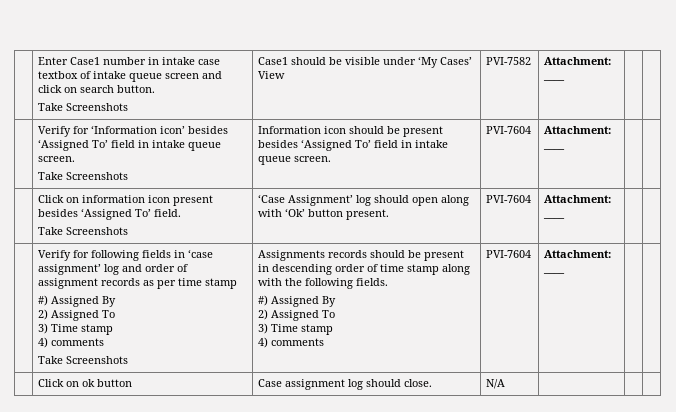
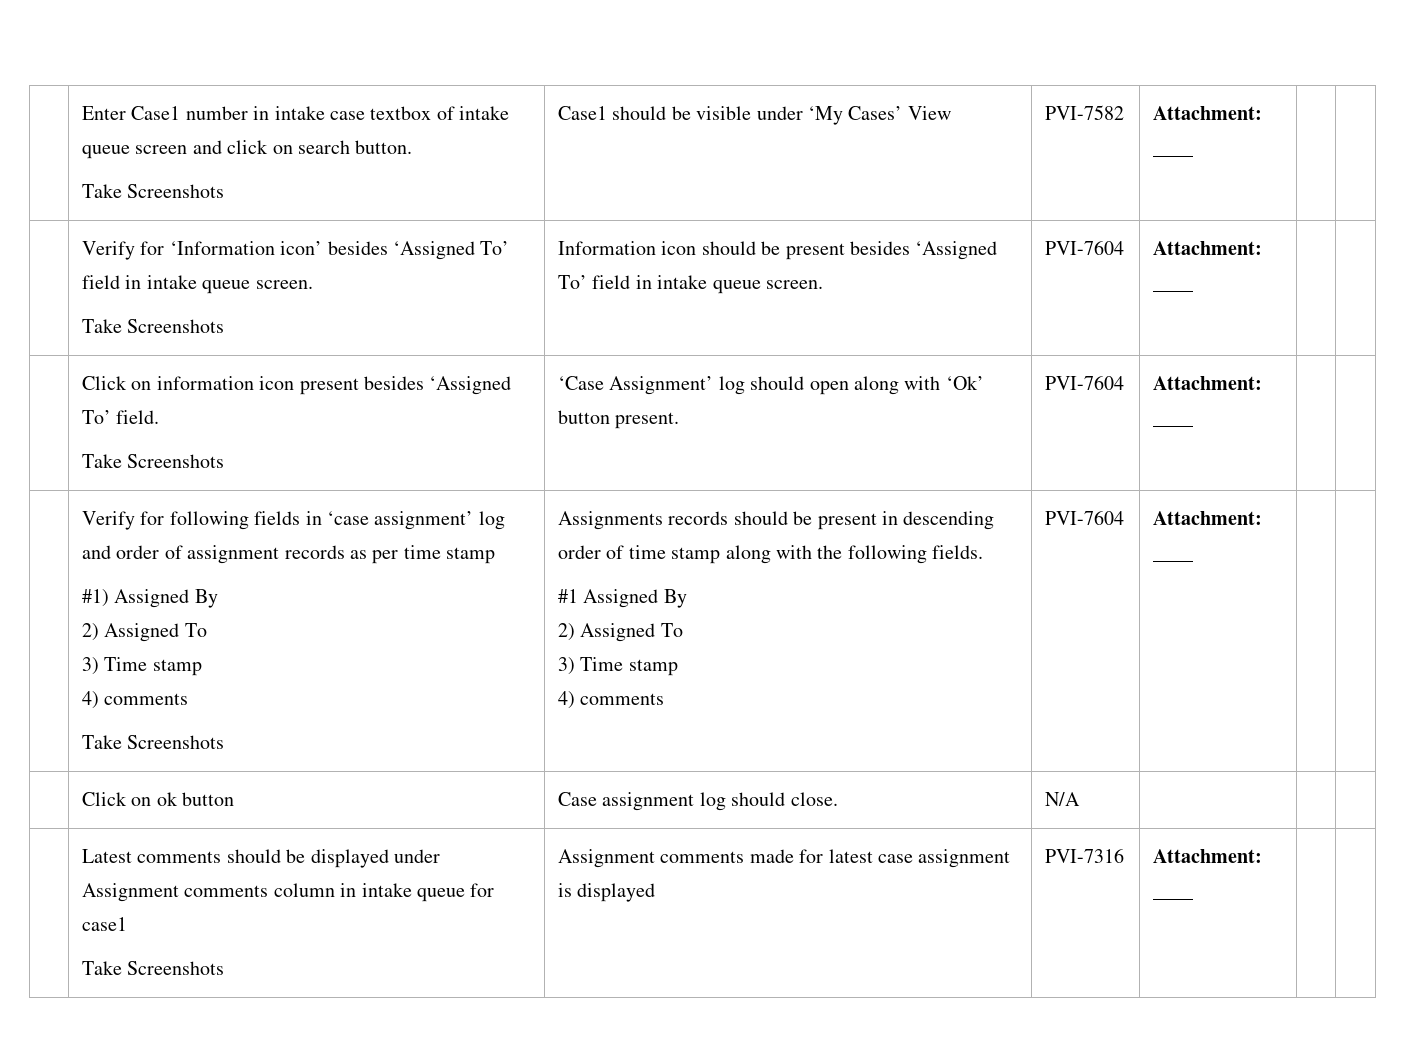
[38,295,49,306] #) -> [82,589,110,607] #1)
[258,295,269,306] #) -> [558,589,579,603] #1
(506, 384) none -> [82,849,441,868] [82,883,495,902] [82,917,128,931] [82,961,225,975] [558,849,1011,868] [558,883,656,902] [1045,848,1125,863] [1153,849,1263,863] [1153,897,1194,900] // | Latest comments should be displayed under Assignment comments column in intake queue for case1 // Take Screenshots | Assignment comments made for latest case assignment is displayed | PVI-7316 | Attachment: ____ | |

